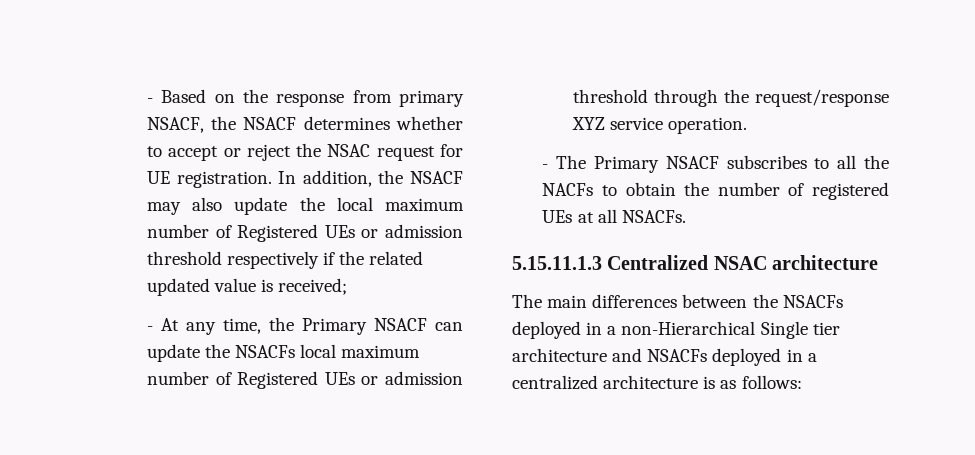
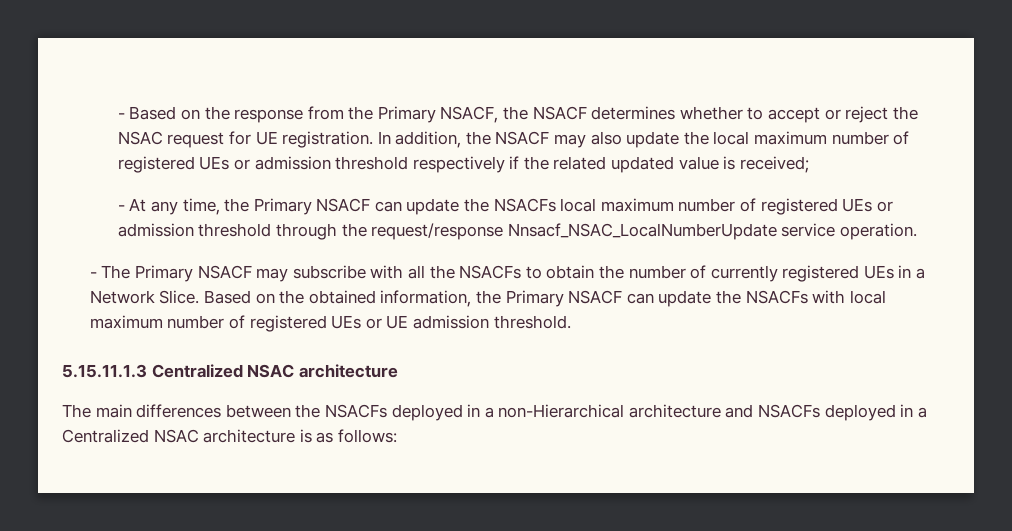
[399,90,464,107] primary -> [348,106,436,123] the Primary
[237,224,319,242] Registered -> [117,156,195,173] registered
[237,371,319,389] Registered -> [760,198,838,215] registered
[571,117,605,130] XYZ -> [507,223,777,240] Nnsacf_NSAC_LocalNumberUpdate
[726,155,830,169] subscribes to -> [256,265,404,282] may subscribe with
[542,183,594,196] NACFs -> [459,265,522,279] NSACFs
[812,182,889,200] [542,209,686,223] registered UEs at all NSACFs. -> [710,265,926,282] [89,290,886,307] [89,315,571,332] currently registered UEs in a Network Slice. Based on the obtained information, the Primary NSACF can update the NSACFs with local maximum number of registered UEs or UE admission threshold.
[760,321,840,339] Single tier -> (625, 411) none
[512,375,598,390] centralized -> [62,429,199,443] Centralized NSAC

